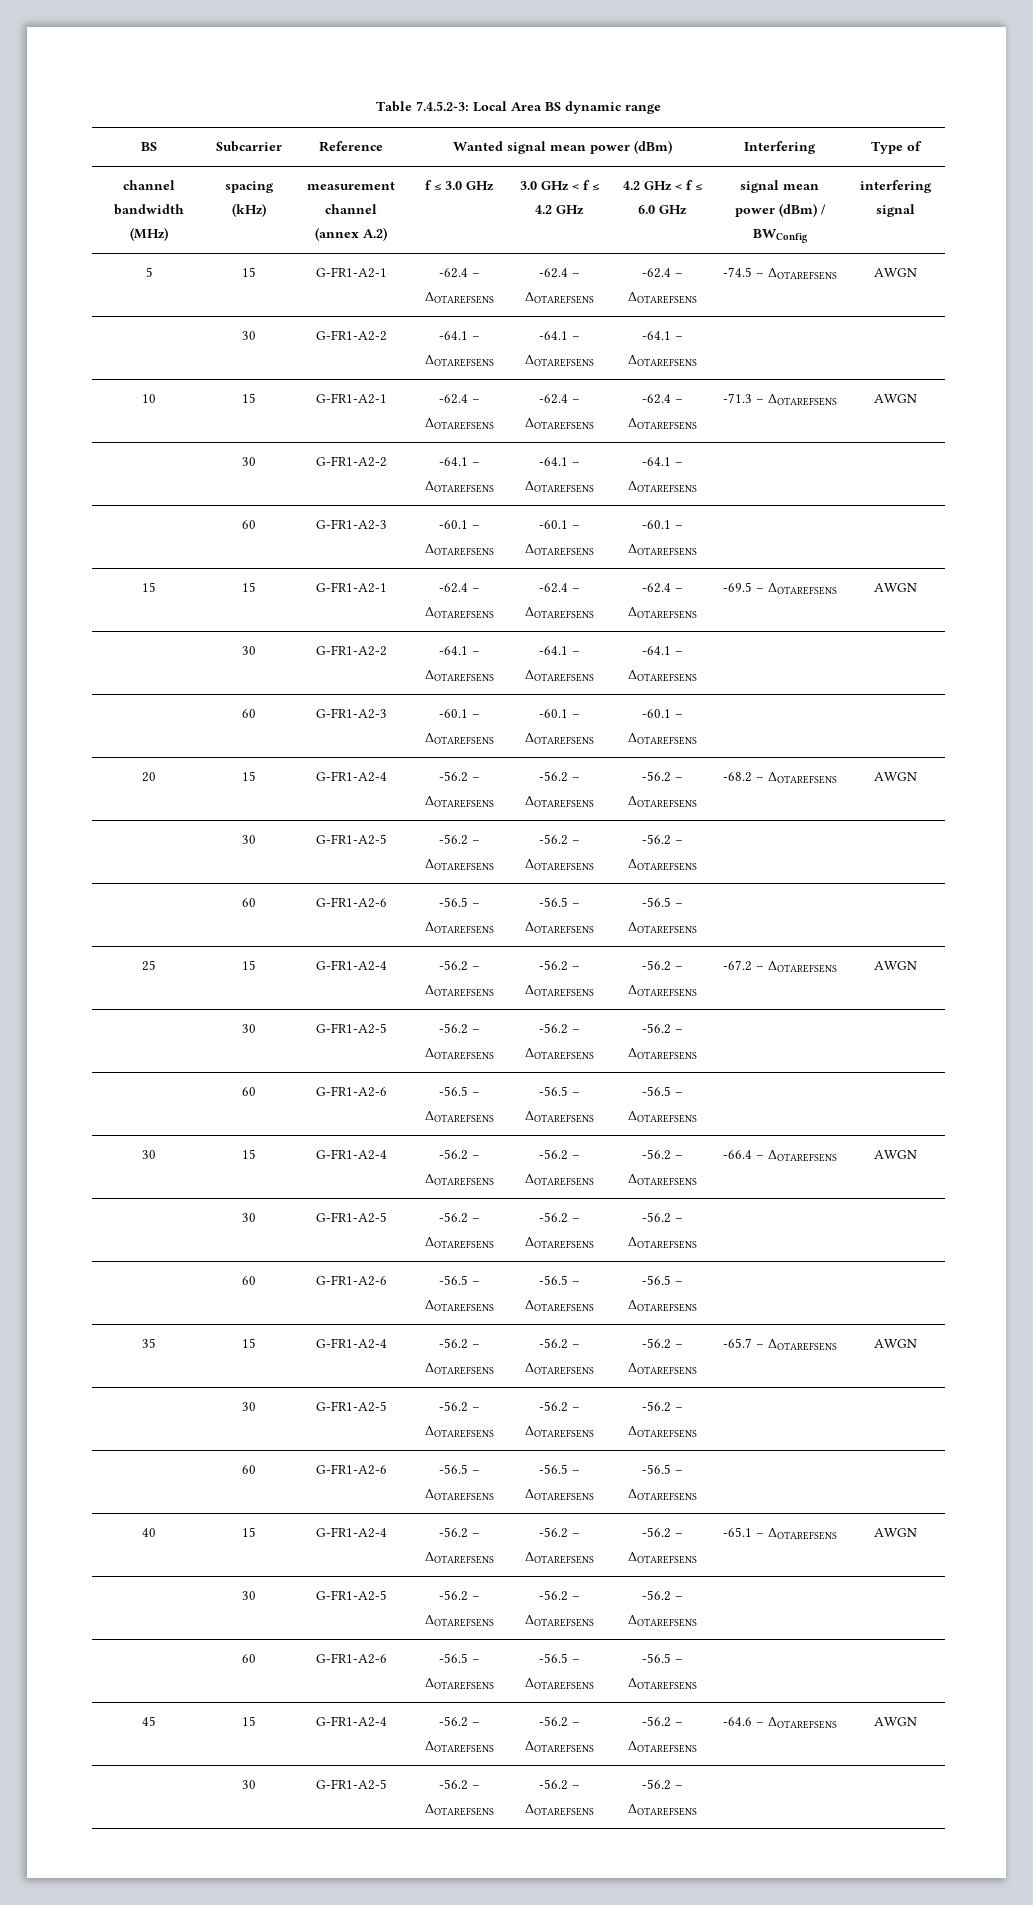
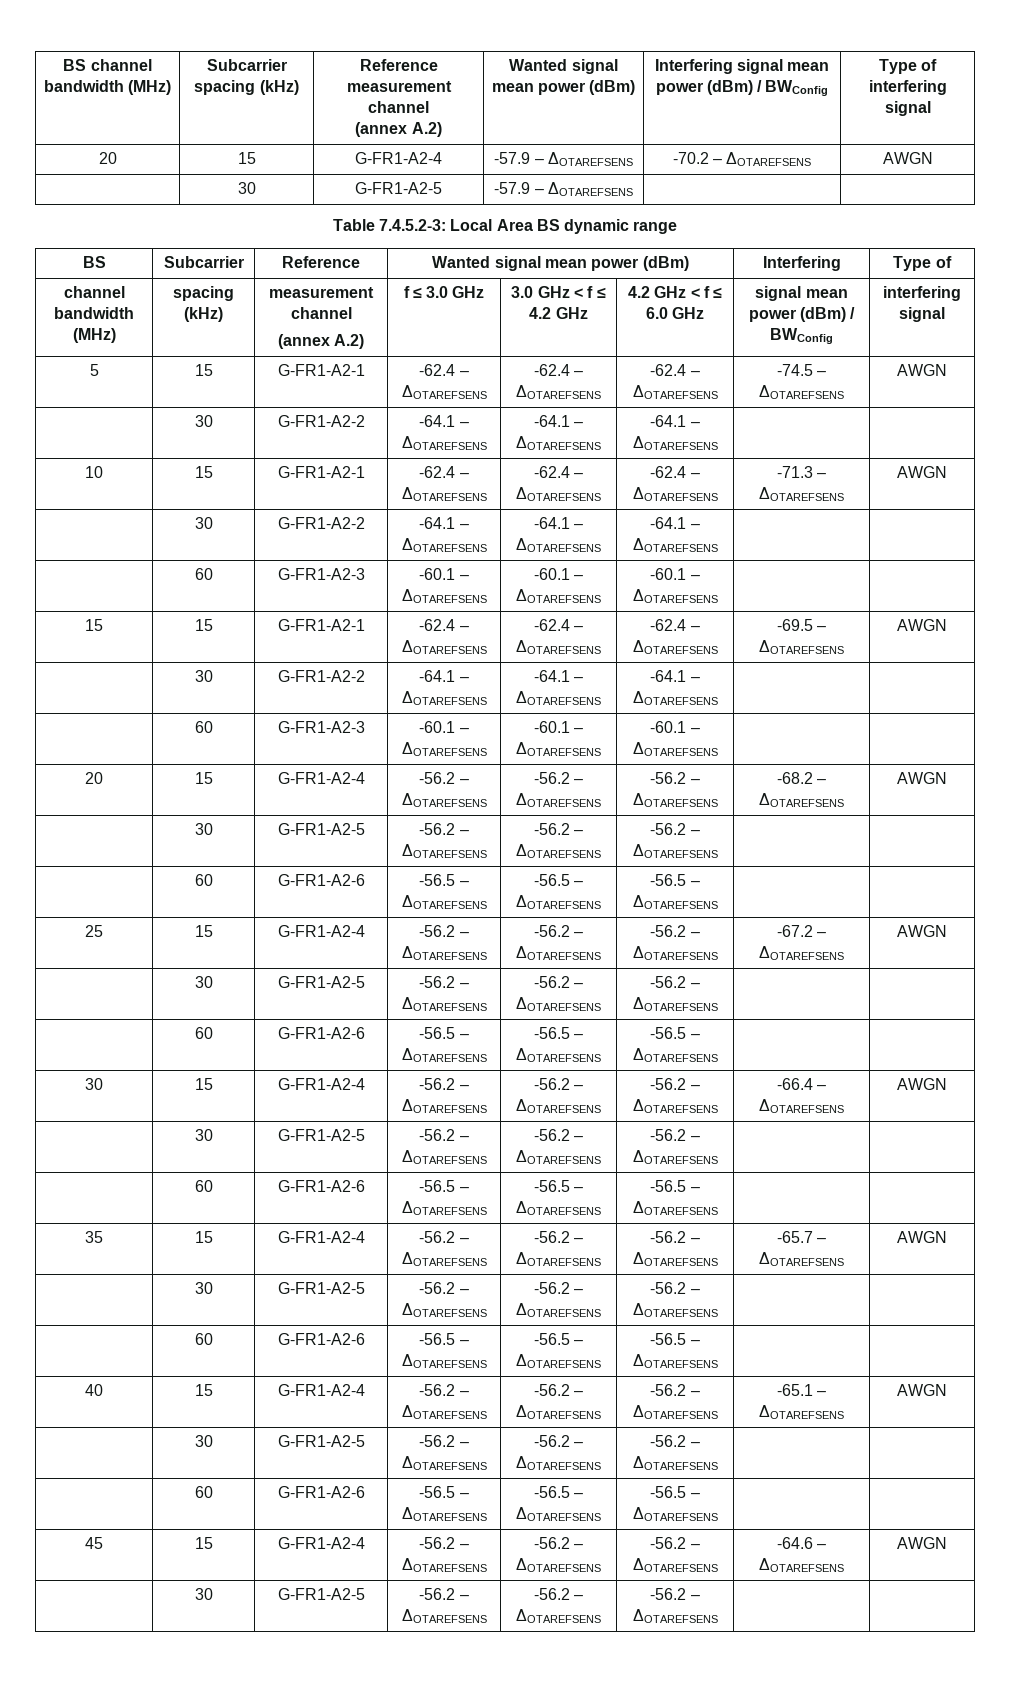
(376, 106) none -> [63,59,152,71] [43,80,172,95] [206,59,287,71] [194,80,299,95] [359,59,438,71] [346,81,452,92] [367,101,429,113] [355,122,442,137] [509,59,618,74] [491,80,636,95] [654,59,830,74] [655,80,829,96] [878,59,938,74] [868,80,947,95] [884,101,931,116] [98,152,117,164] [237,152,256,164] [354,152,442,164] [494,152,633,166] [672,152,812,166] [882,152,933,164] [237,182,256,194] [354,182,442,194] [494,182,633,196] BS channel bandwidth (MHz) | Subcarrier spacing (kHz) | Reference measurement channel // (annex A.2) | Wanted signal mean power (dBm) | Interfering signal mean power (dBm) / BWConfig | Type of interfering signal // 20 | 15 | G-FR1-A2-4 | -57.9 – ΔOTAREFSENS | -70.2 – ΔOTAREFSENS | AWGN // | 30 | G-FR1-A2-5 | -57.9 – ΔOTAREFSENS | | //

